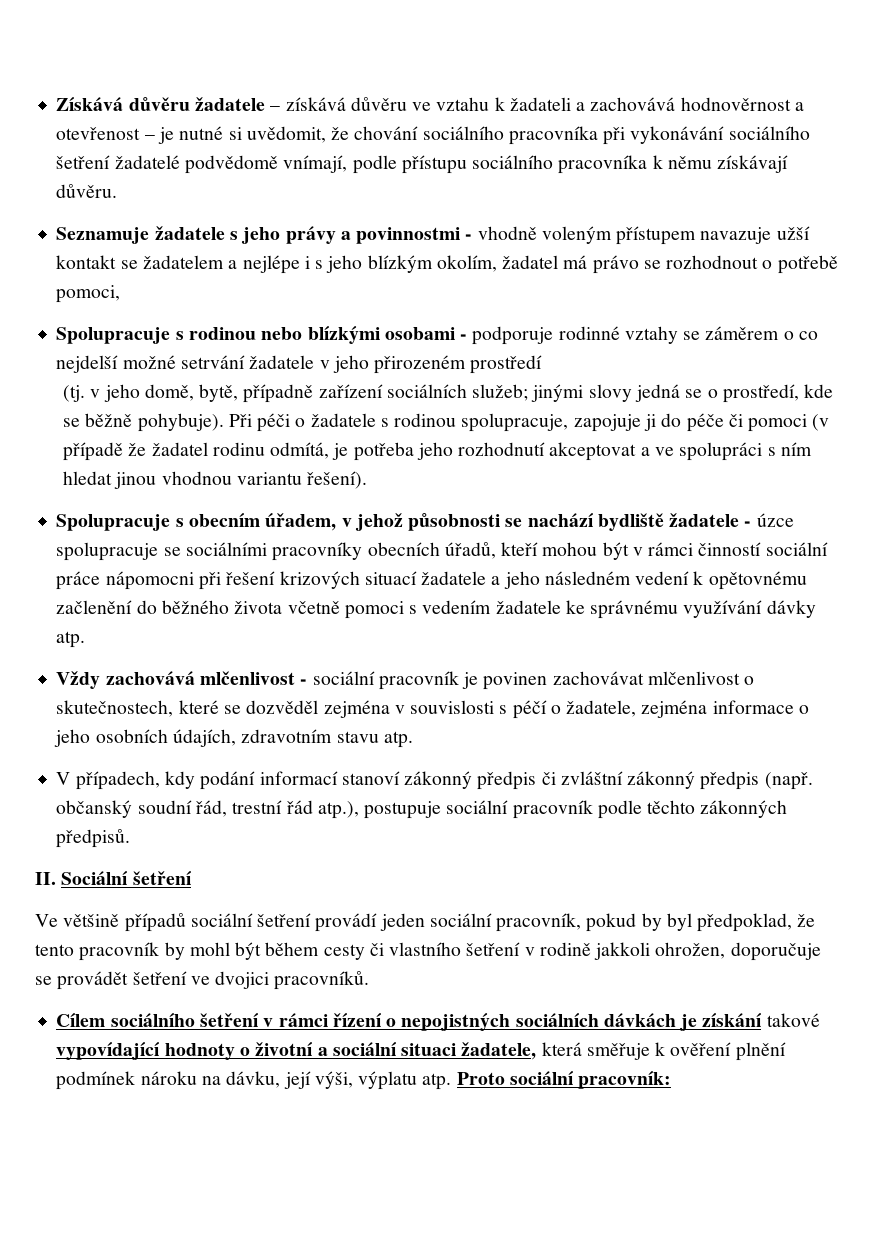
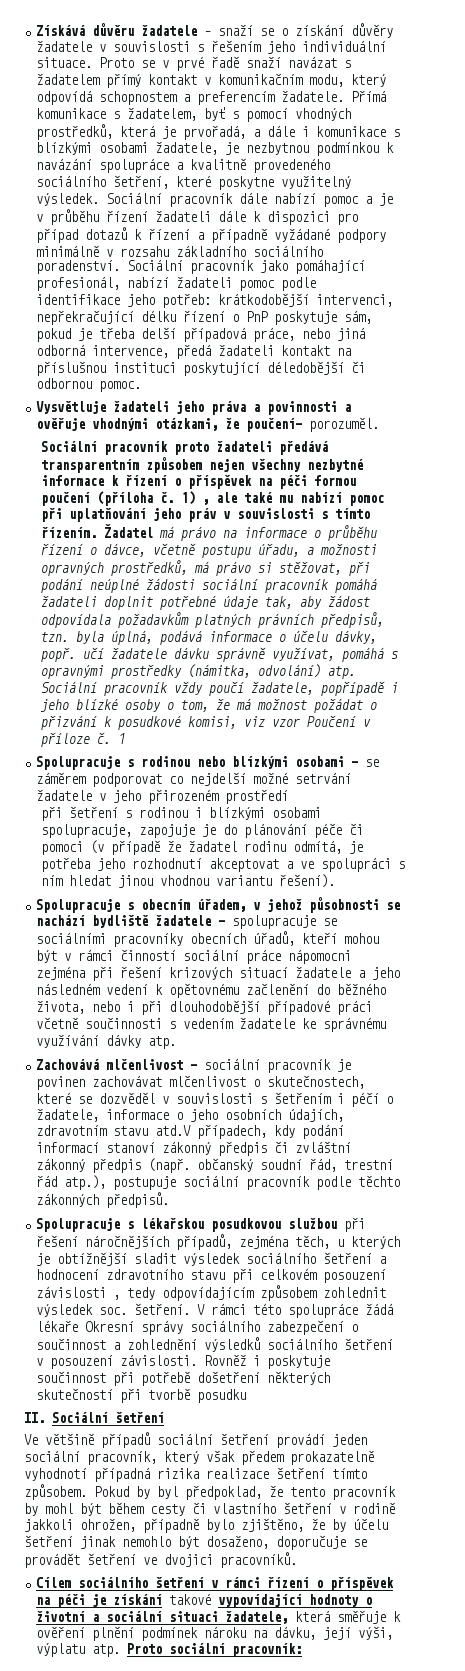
[285,97,804,111] [56,126,810,145] [56,155,789,174] [56,184,118,198] [56,226,810,245] [56,255,838,274] [56,285,121,303] získává důvěru ve vztahu k žadateli a zachovává hodnověrnost a otevřenost – je nutné si uvědomit, že chování sociálního pracovníka při vykonávání sociálního šetření žadatelé podvědomě vnímají, podle přístupu sociálního pracovníka k němu získávají důvěru. // Seznamuje žadatele s jeho právy a povinnostmi - vhodně voleným přístupem navazuje užší kontakt se žadatelem a nejlépe i s jeho blízkým okolím, žadatel má právo se rozhodnout o potřebě pomoci, -> [218,23,394,38] [36,40,387,54] [36,56,352,71] [36,73,387,88] [36,90,387,105] [36,107,352,122] [36,124,401,140] [36,142,395,156] [36,158,331,173] [36,175,352,190] [36,192,394,207] [36,209,359,225] [36,227,387,243] [36,245,324,257] [36,259,366,274] [36,276,317,291] [36,293,394,308] [36,310,373,325] [36,327,366,342] [36,344,352,359] [36,361,366,376] [36,378,142,392] [36,401,352,415] [36,417,380,432] [40,441,328,455] [40,457,363,473] [40,475,356,489] [40,491,384,506] [40,508,370,522] [40,524,377,541] [40,543,377,558] [40,560,370,576] [40,578,377,593] [40,595,370,610] [40,612,384,628] [40,630,377,645] [40,647,398,662] [40,664,356,679] [40,681,398,696] [39,698,377,713] [40,715,371,730] [40,732,125,747] snaží se o získání důvěry žadatele v souvislosti s řešením jeho individuální situace. Proto se v prvé řadě snaží navázat s žadatelem přímý kontakt v komunikačním modu, který odpovídá schopnostem a preferencím žadatele. Přímá komunikace s žadatelem, byť s pomocí vhodných prostředků, která je prvořadá, a dále i komunikace s blízkými osobami žadatele, je nezbytnou podmínkou k navázání spolupráce a kvalitně provedeného sociálního šetření, které poskytne využitelný výsledek. Sociální pracovník dále nabízí pomoc a je v průběhu řízení žadateli dále k dispozici pro případ dotazů k řízení a případně vyžádané podpory minimálně v rozsahu základního sociálního poradenství. Sociální pracovník jako pomáhající profesionál, nabízí žadateli pomoc podle identifikace jeho potřeb: krátkodobější intervenci, nepřekračující délku řízení o PnP poskytuje sám, pokud je třeba delší případová práce, nebo jiná odborná intervence, předá žadateli kontakt na příslušnou instituci poskytující déledobější či odbornou pomoc. // Vysvětluje žadateli jeho práva a povinnosti a ověřuje vhodnými otázkami, že poučení- porozuměl. // Sociální pracovník proto žadateli předává transparentním způsobem nejen všechny nezbytné informace k řízení o příspěvek na péči formou poučení (příloha č. 1) , ale také mu nabízí pomoc při uplatňování jeho práv v souvislosti s tímto řízením. Žadatel má právo na informace o průběhu řízení o dávce, včetně postupu úřadu, a možnosti opravných prostředků, má právo si stěžovat, při podání neúplné žádosti sociální pracovník pomáhá žadateli doplnit potřebné údaje tak, aby žádost odpovídala požadavkům platných právních předpisů, tzn. byla úplná, podává informace o účelu dávky, popř. učí žadatele dávku správně využívat, pomáhá s opravnými prostředky (námitka, odvolání) atp. Sociální pracovník vždy poučí žadatele, popřípadě i jeho blízké osoby o tom, že má možnost požádat o přizvání k posudkové komisi, viz vzor Poučení v příloze č. 1
[472,326,678,345] podporuje rodinné vztahy -> (359, 764) none
[783,331,794,340] o -> [92,773,163,787] podporovat
[63,384,834,403] [63,413,682,432] (tj. v jeho domě, bytě, případně zařízení sociálních služeb; jinými slovy jedná se o prostředí, kde se běžně pohybuje). Při péči o žadatele s rodinou spolupracuje, zapojuje ji do -> [40,806,321,821] [40,823,307,838] při šetření s rodinou i blízkými osobami spolupracuje, zapojuje je do plánování
[756,513,794,527] úzce -> (226, 923) none
(194, 580) none -> [36,966,86,980] zejména
[234,601,404,619] života včetně pomoci -> [36,1000,373,1015] [36,1017,163,1029] života, nebo i při dlouhodobější případové práci včetně součinnosti
[56,671,195,689] Vždy zachovává -> [36,1059,100,1070] Zachovává
[323,700,508,718] zejména v souvislosti s -> [162,1092,345,1104] v souvislosti s šetřením i
[641,700,708,718] zejména -> (100, 1115) none
[383,731,413,748] [56,772,71,785] atp. // V -> [155,1125,192,1136] atd.V
(131, 838) none -> [36,1217,366,1232] [36,1234,401,1250] [36,1252,387,1266] [36,1268,387,1283] [36,1285,387,1301] [36,1303,394,1318] [36,1320,359,1335] [36,1337,394,1352] [36,1354,331,1369] [36,1371,331,1386] [36,1388,247,1403] // Spolupracuje s lékařskou posudkovou službou při řešení náročnějších případů, zejména těch, u kterých je obtížnější sladit výsledek sociálního šetření a hodnocení zdravotního stavu při celkovém posouzení závislosti , tedy odpovídajícím způsobem zohlednit výsledek soc. šetření. V rámci této spolupráce žádá lékaře Okresní správy sociálního zabezpečení o součinnost a zohlednění výsledků sociálního šetření v posouzení závislosti. Rovněž i poskytuje součinnost při potřebě došetření některých skutečností při tvorbě posudku
[586,913,637,932] pokud -> [164,1450,375,1465] [24,1467,367,1482] [24,1484,129,1500] který však předem prokazatelně vyhodnotí případná rizika realizace šetření tímto způsobem. Pokud
(726, 950) none -> [143,1518,388,1533] [24,1535,269,1549] případně bylo zjištěno, že by účelu šetření jinak nemohlo být dosaženo,
[401,1013,676,1031] nepojistných sociálních dávkách -> [330,1577,395,1591] [36,1594,86,1608] příspěvek na péči

